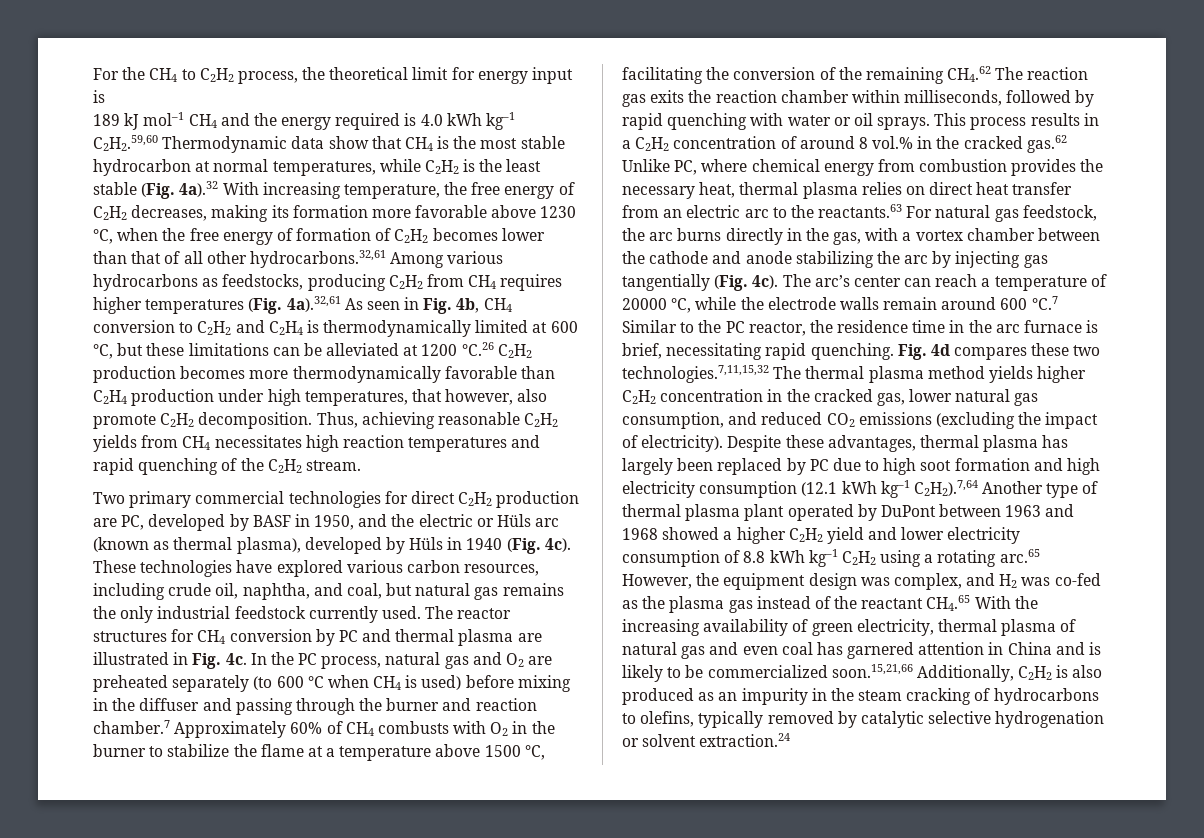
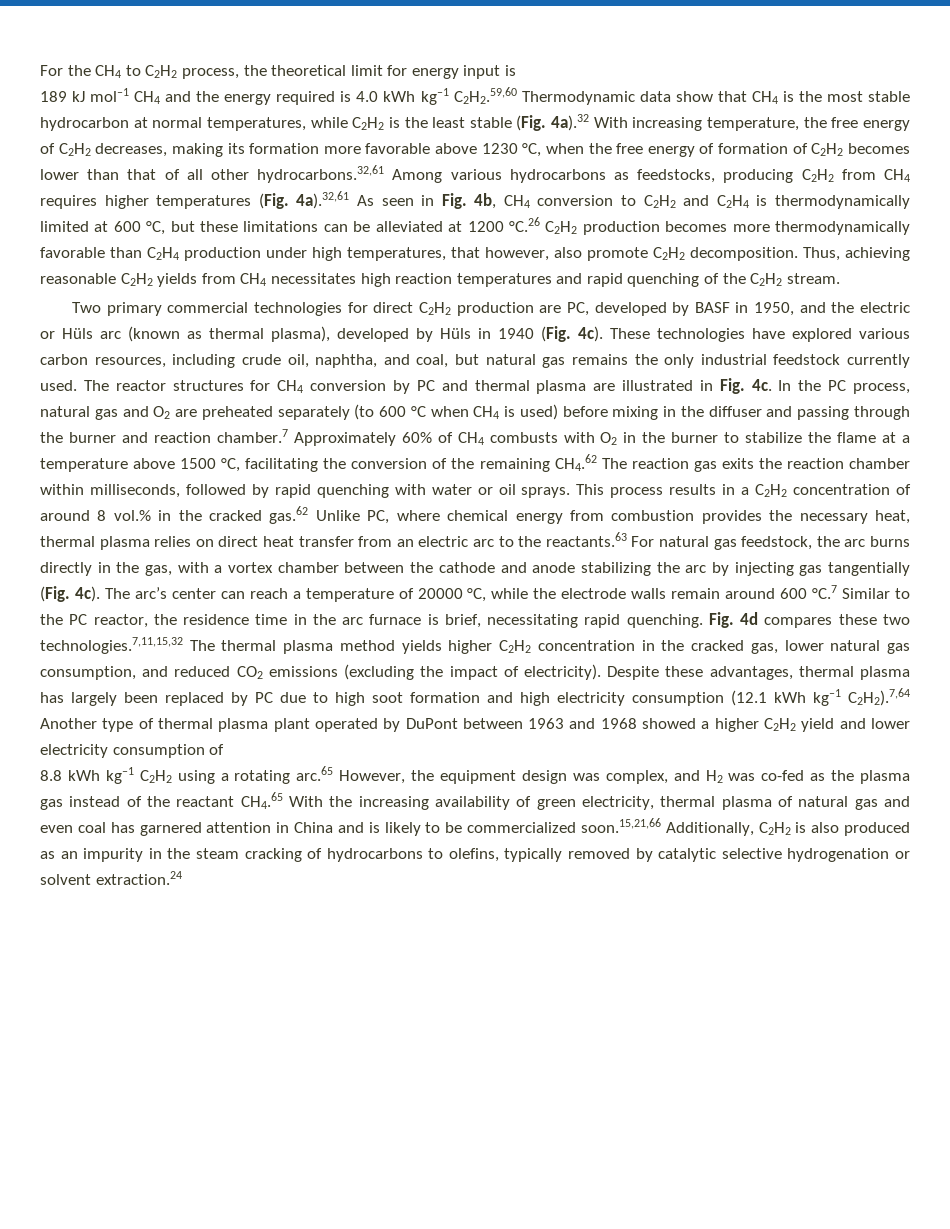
(741, 556) none -> (225, 749) //

